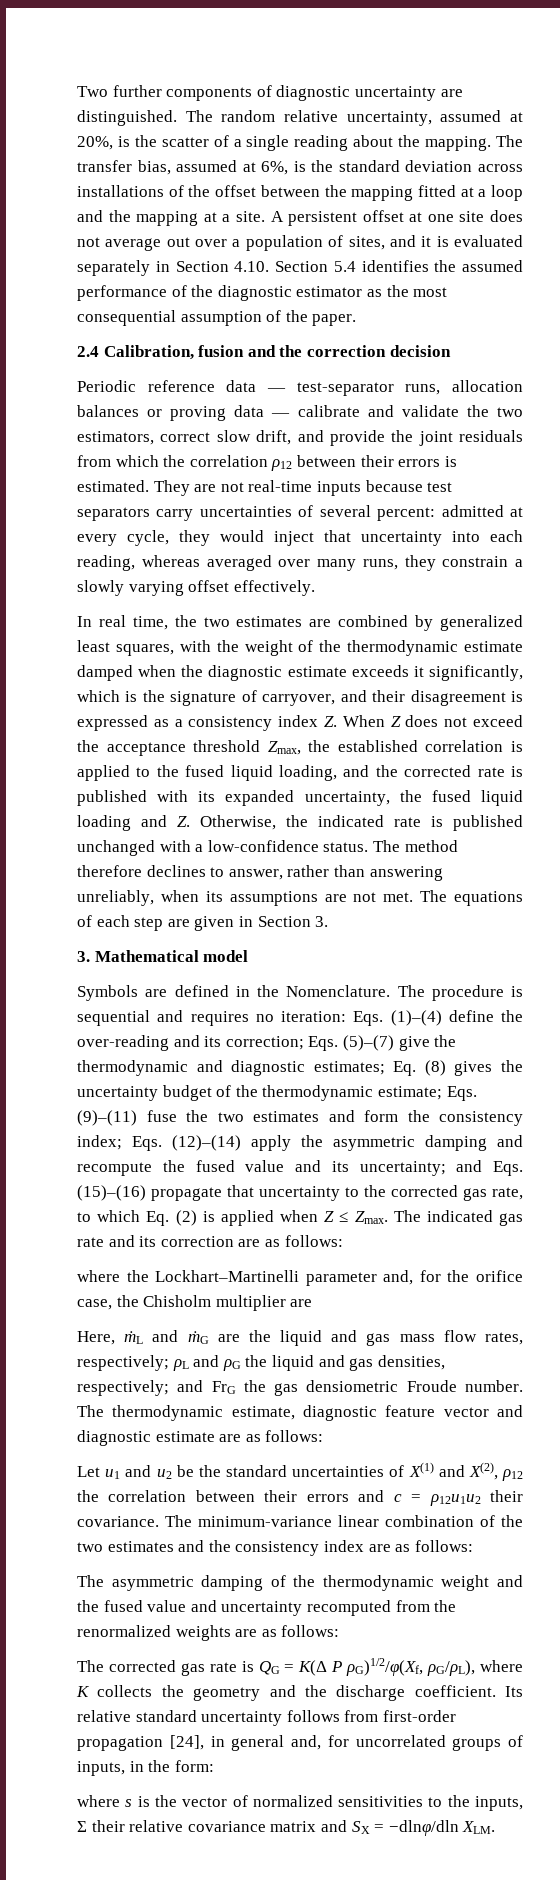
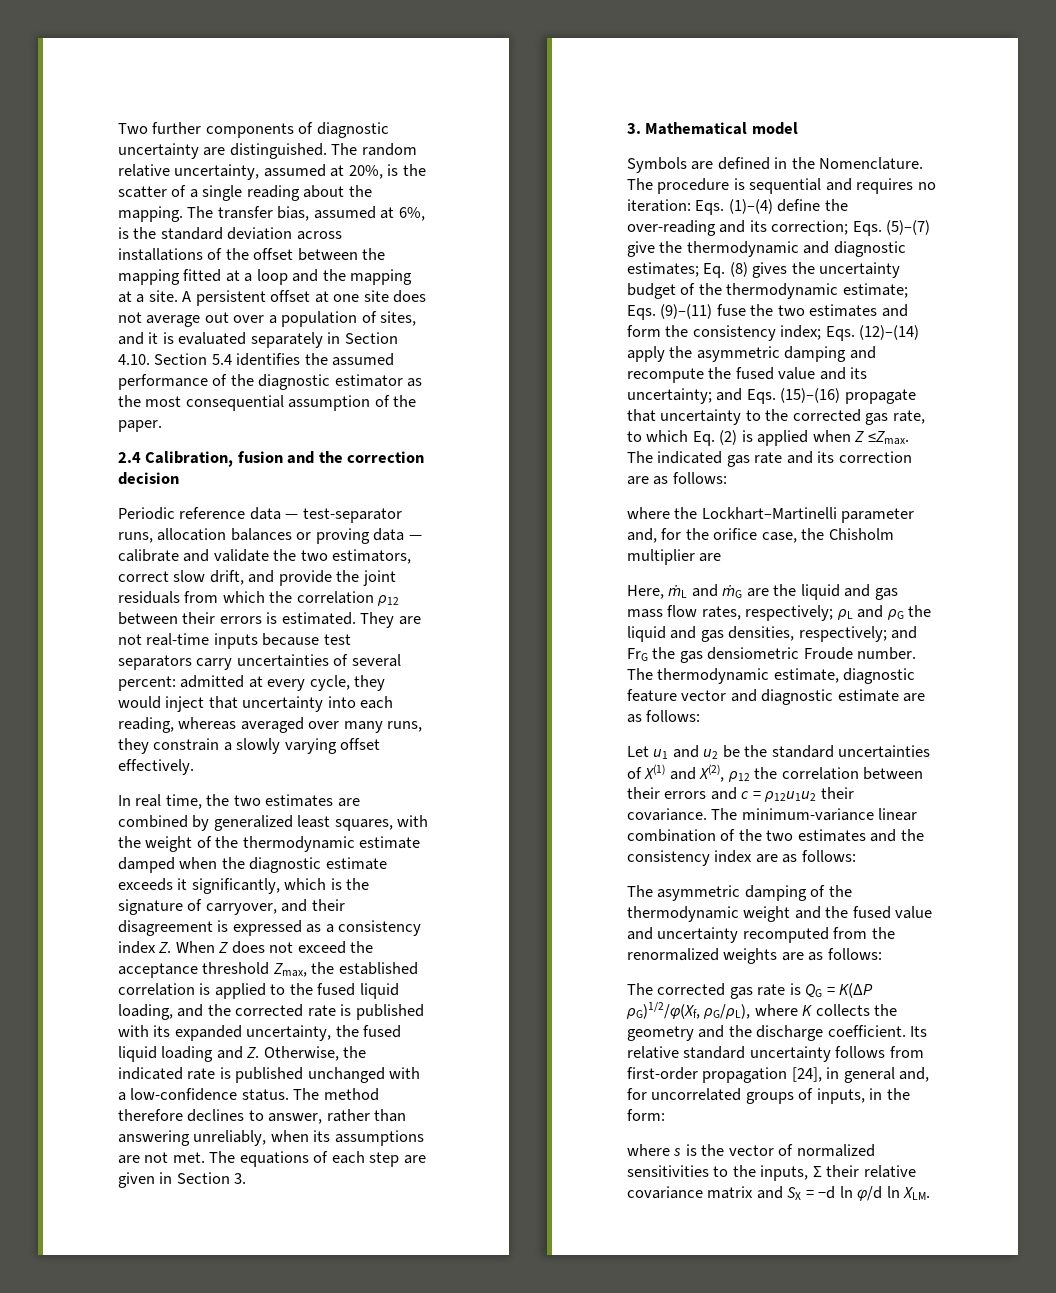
[339,1211,388,1224] ≤ Zmax. -> [867,431,909,445] ≤Zmax.
[298,1660,343,1676] K(Δ P -> [839,983,874,998] K(ΔP
[388,1820,459,1836] −dlnφ/dln -> [818,1186,900,1201] −d ln φ/d ln

